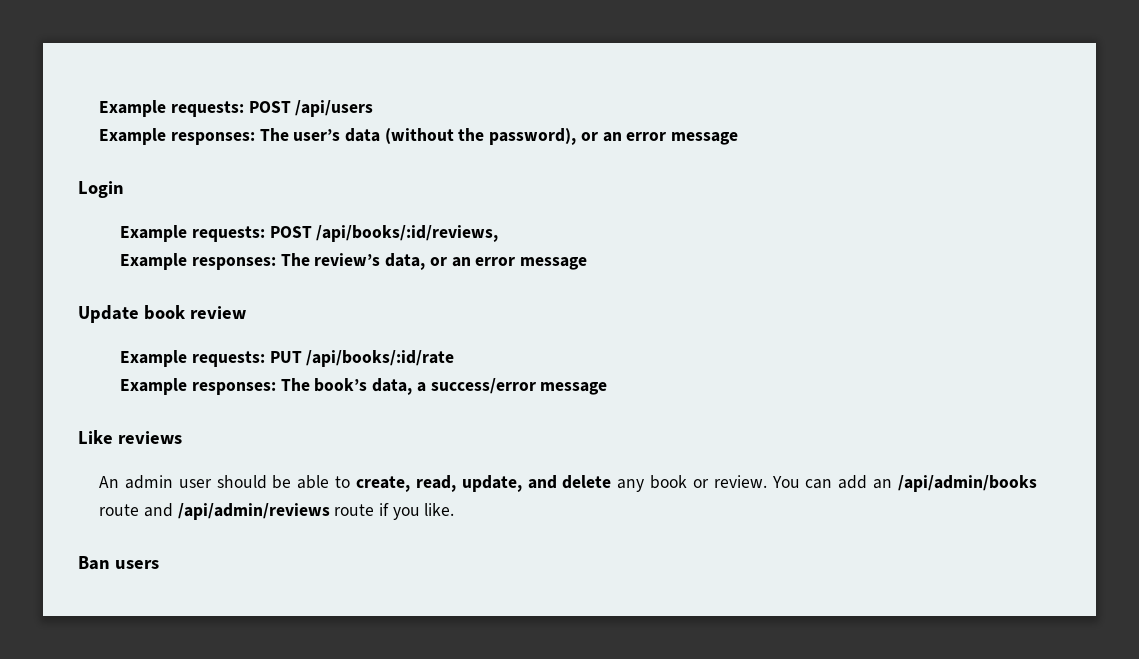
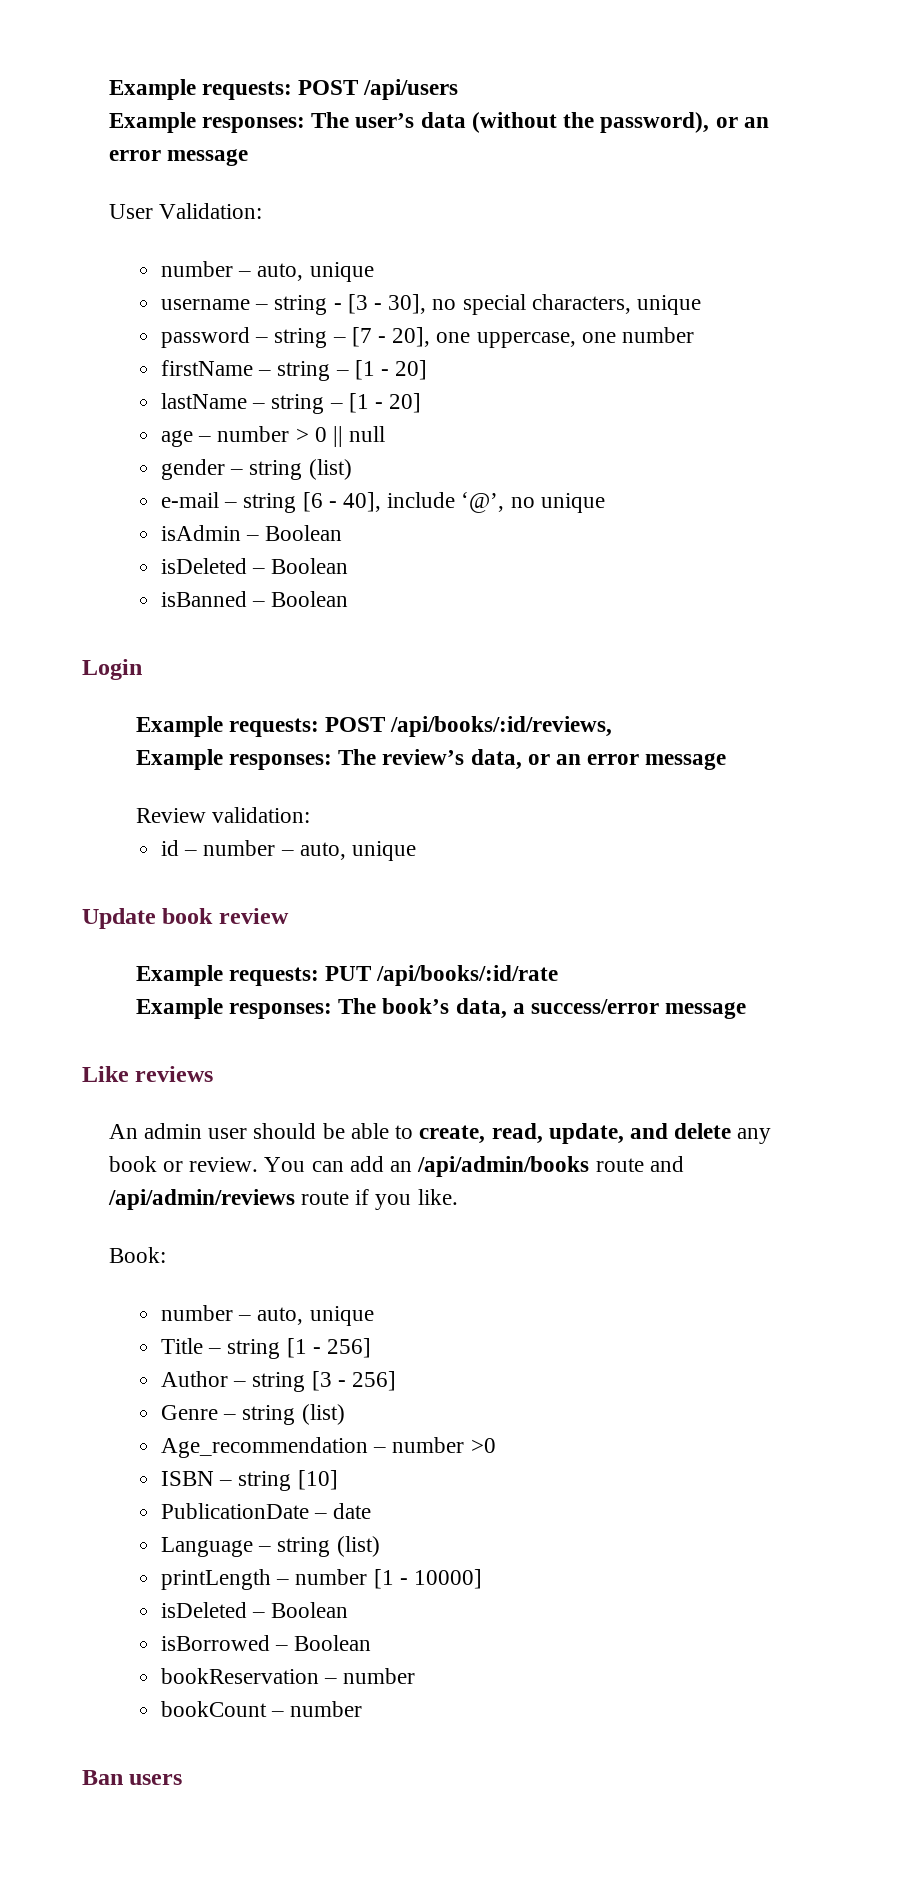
(739, 138) none -> [108,203,263,219] [160,261,374,282] [160,294,702,315] [160,327,695,348] [160,360,428,381] [160,393,422,414] [160,426,386,447] [160,459,352,480] [160,492,605,513] [160,525,343,541] [160,558,349,574] [160,591,349,607] // User Validation: // number – auto, unique // username – string - [3 - 30], no special characters, unique // password – string – [7 - 20], one uppercase, one number // firstName – string – [1 - 20] // lastName – string – [1 - 20] // age – number > 0 || null // gender – string (list) // e-mail – string [6 - 40], include ‘@’, no unique // isAdmin – Boolean // isDeleted – Boolean // isBanned – Boolean
(587, 263) none -> [135,807,310,823] [160,840,417,861] // Review validation: // id – number – auto, unique
(455, 509) none -> [108,1247,166,1263] [160,1305,374,1326] [160,1338,372,1359] [160,1371,397,1392] [160,1404,345,1425] [160,1437,496,1458] [160,1470,338,1491] [160,1503,372,1519] [160,1536,380,1557] [160,1569,483,1590] [160,1602,349,1618] [160,1635,372,1651] [160,1668,416,1684] [160,1701,363,1717] // Book: // number – auto, unique // Title – string [1 - 256] // Author – string [3 - 256] // Genre – string (list) // Age_recommendation – number >0 // ISBN – string [10] // PublicationDate – date // Language – string (list) // printLength – number [1 - 10000] // isDeleted – Boolean // isBorrowed – Boolean // bookReservation – number // bookCount – number

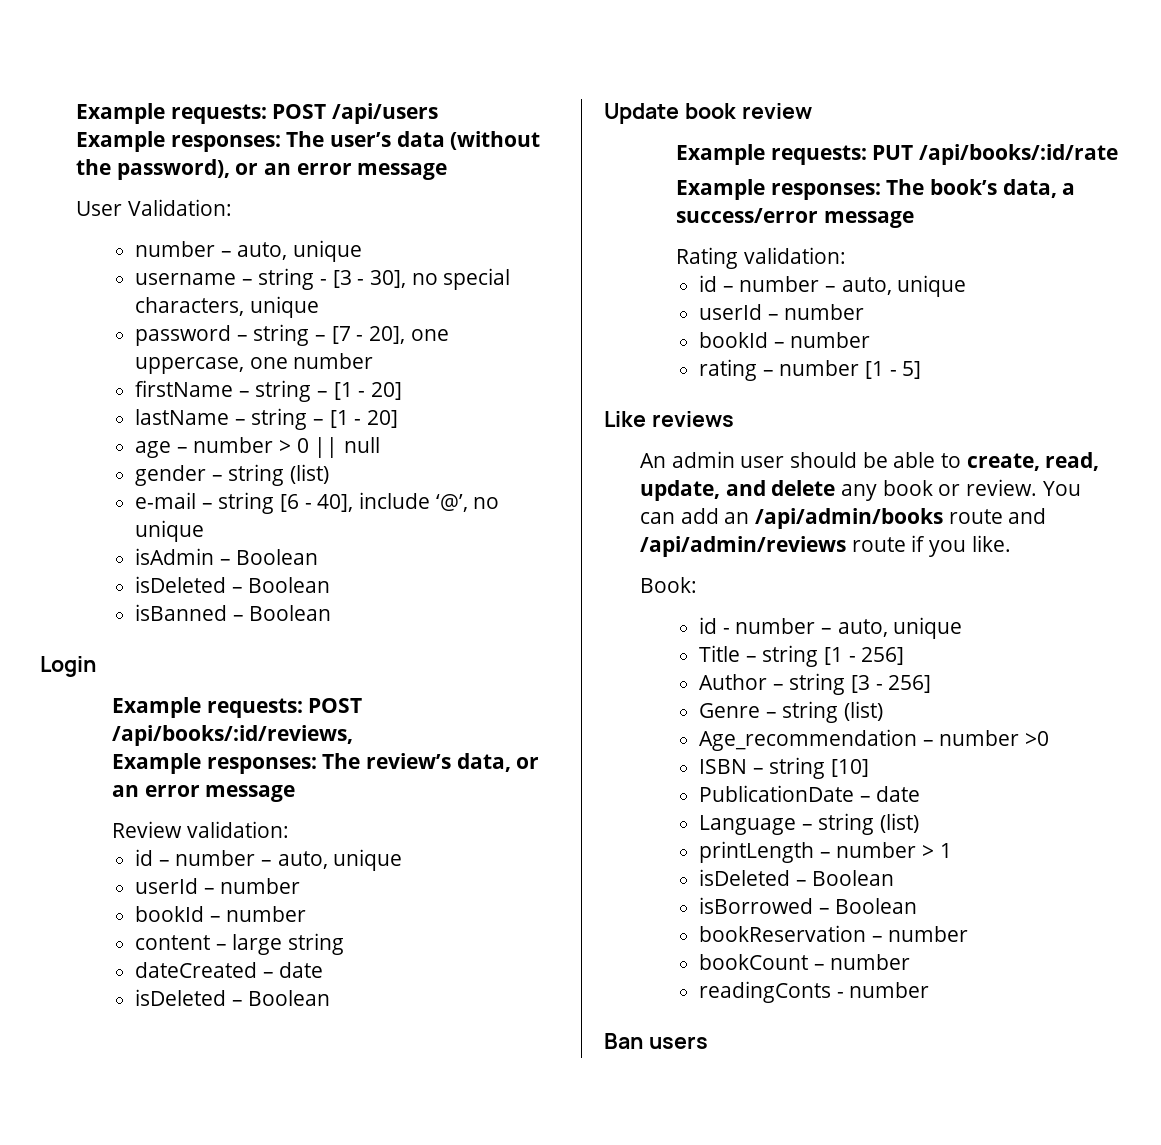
(417, 851) none -> [135,878,301,894] [135,906,307,922] [135,933,345,955] [135,962,324,978] [135,989,331,1006] // userId – number // bookId – number // content – large string // dateCreated – date // isDeleted – Boolean
(747, 1010) none -> [675,247,846,269] [699,275,967,297] [699,304,865,320] [699,332,871,348] [699,359,922,381] // Rating validation: // id – number – auto, unique // userId – number // bookId – number // rating – number [1 - 5]
(166, 1255) none -> [699,617,730,634] id -
[373,1569,483,1589] [1 - 10000] -> [922,843,952,858] > 1
(363, 1709) none -> [699,981,930,1003] // readingConts - number

